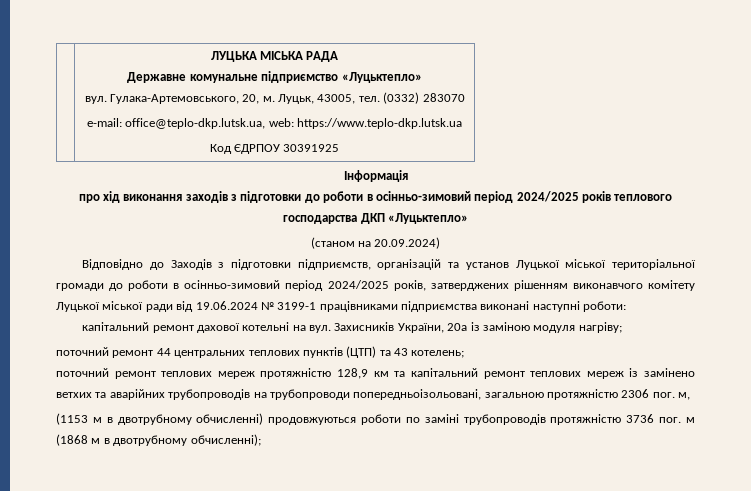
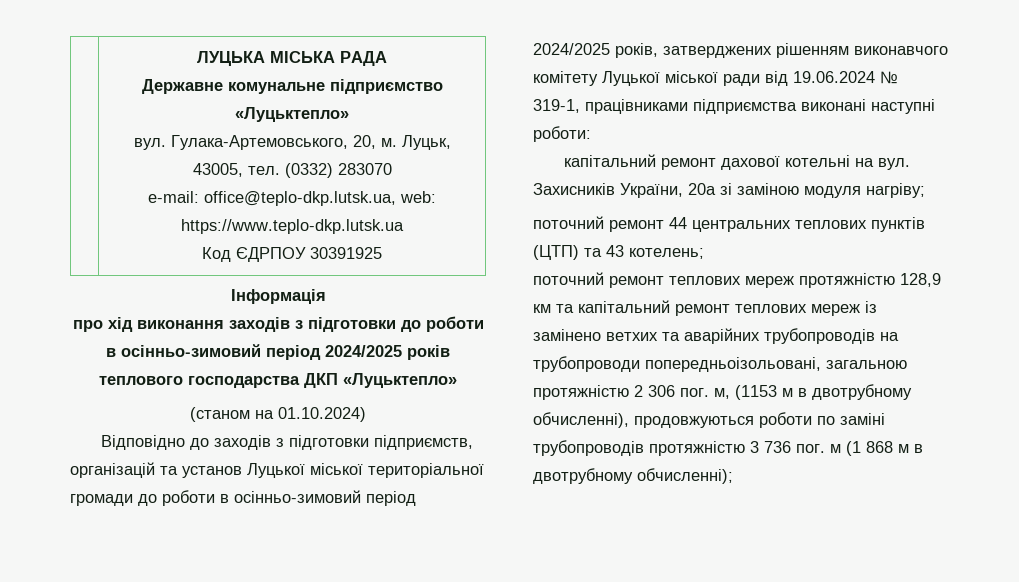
[374,237,441,249] 20.09.2024) -> [278,407,366,422] 01.10.2024)
[170,259,212,270] Заходів -> [214,435,272,450] заходів
[277,302,317,310] 3199-1 -> [533,99,580,113] 319-1,
[470,322,480,331] із -> [720,183,732,195] зі
[621,389,650,398] 2306 -> [634,385,675,397] 2 306
(691, 396) // -> (730, 393) none
[196,413,264,425] обчисленні) -> [533,412,629,428] обчисленні),
[626,414,695,423] [56,434,88,446] 3736 пог. м (1868 -> [750,441,893,456] 3 736 пог. м (1 868

